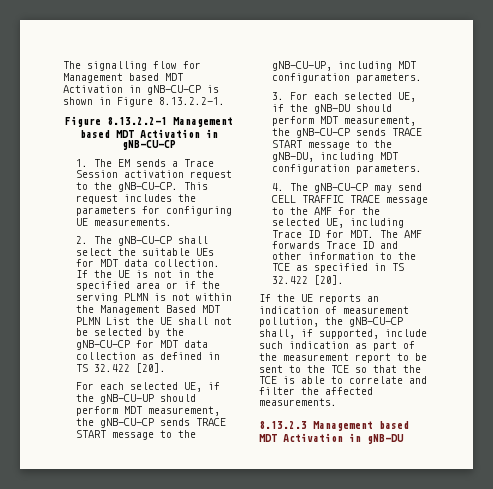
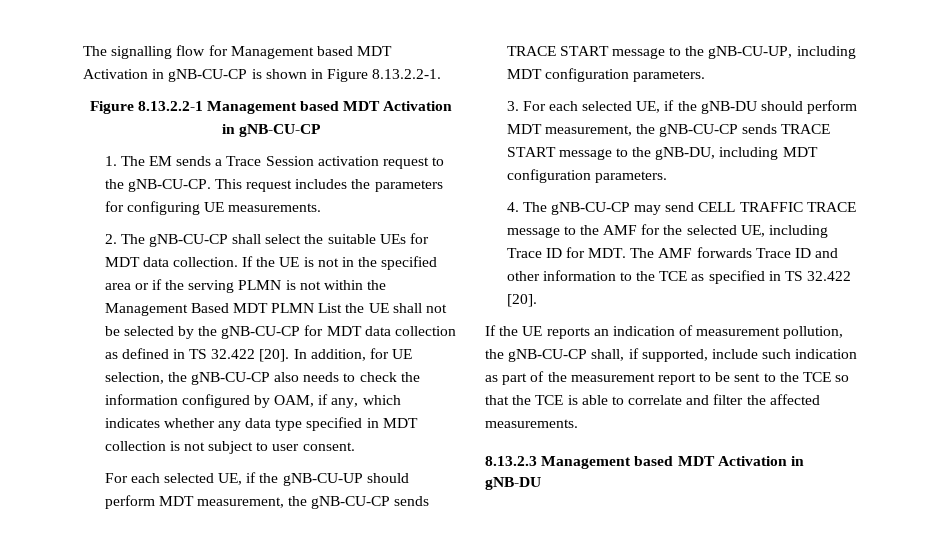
(166, 368) none -> [293,348,413,361] [104,372,420,385] [104,394,401,408] [104,417,418,431] [104,441,355,454] In addition, for UE selection, the gNB-CU-CP also needs to check the information configured by OAM, if any, which indicates whether any data type specified in MDT collection is not subject to user consent.

